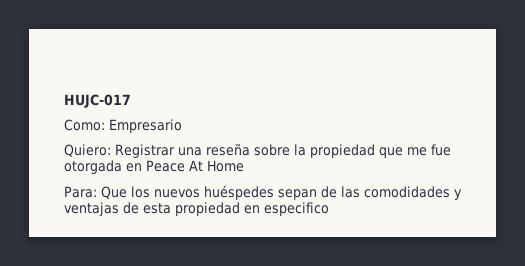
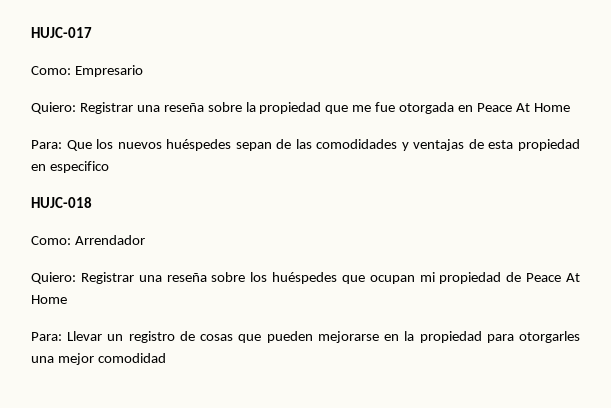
(329, 209) none -> [31,197,92,208] [31,235,145,245] [31,272,580,284] [31,295,67,304] [31,331,580,343] [31,353,166,365] // HUJC-018 // Como: Arrendador // Quiero: Registrar una reseña sobre los huéspedes que ocupan mi propiedad de Peace At Home // Para: Llevar un registro de cosas que pueden mejorarse en la propiedad para otorgarles una mejor comodidad

